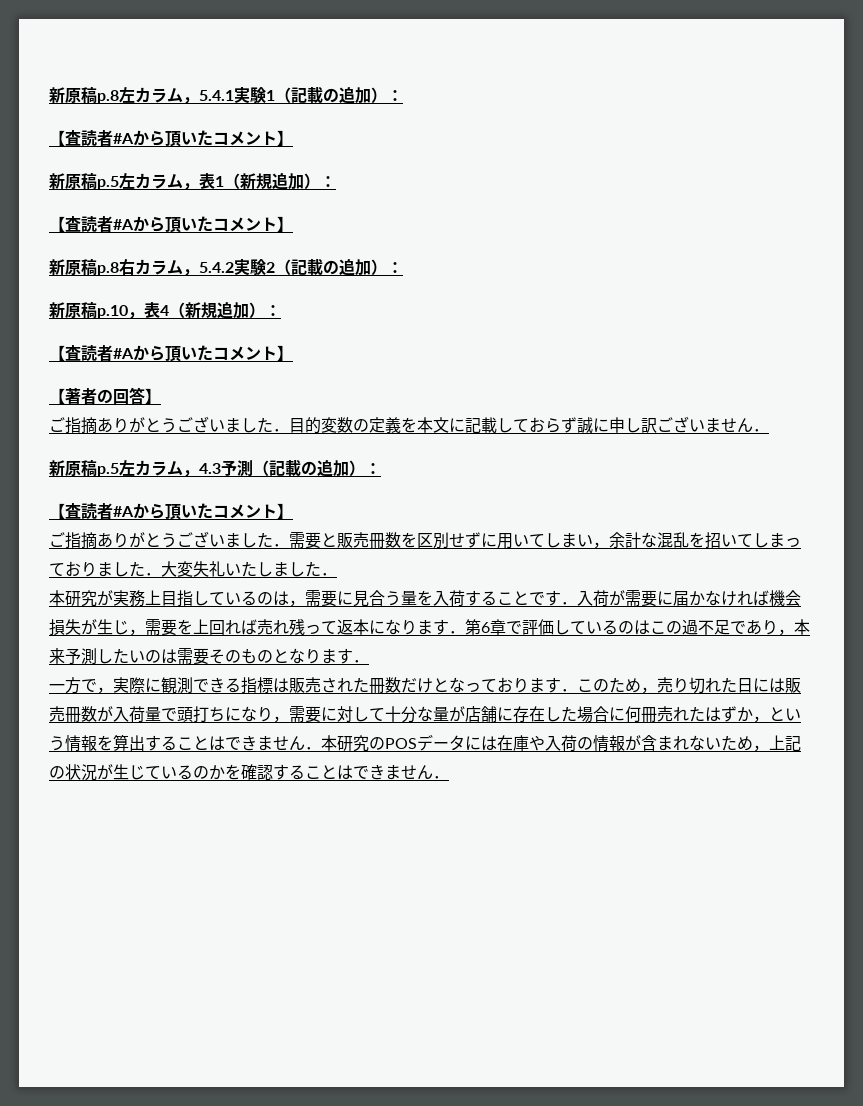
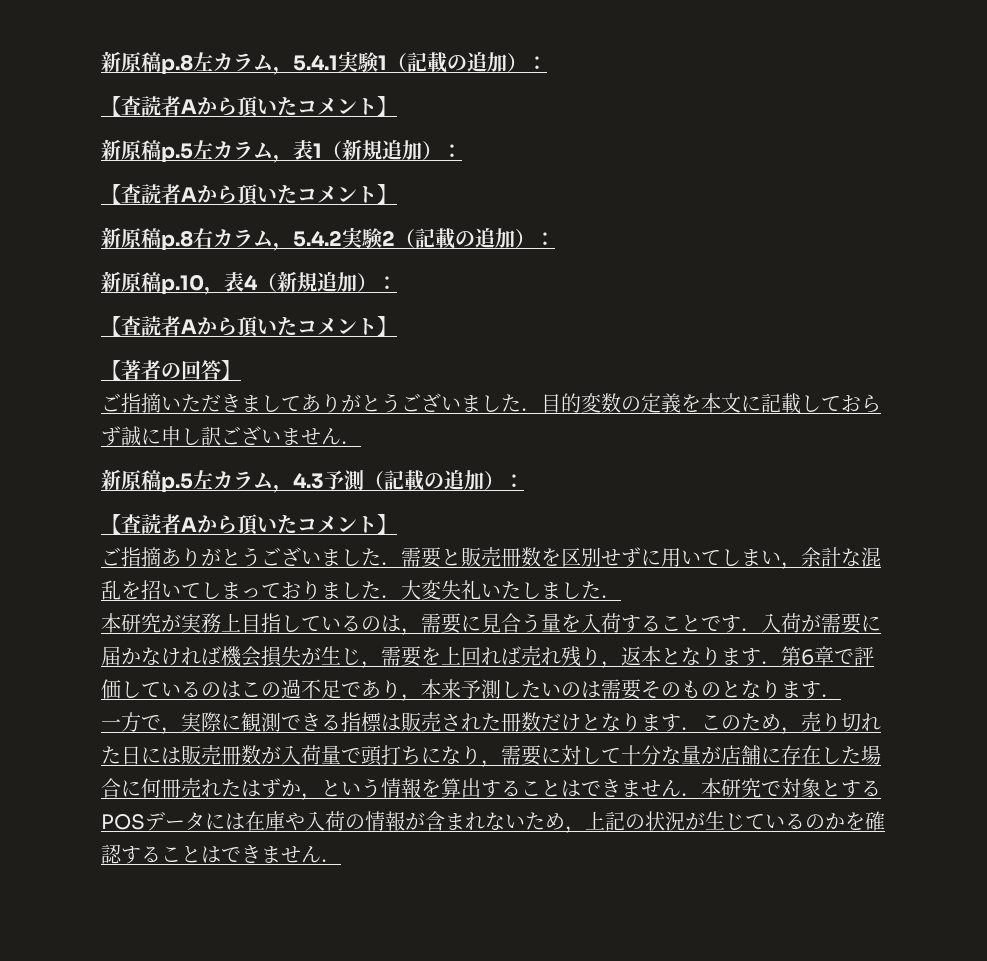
[113,133,134,144] #A -> [181,99,197,114] A
[113,219,134,230] #A -> [181,187,197,202] A
[113,348,134,359] #A -> [181,319,197,334] A
(97, 425) none -> [161,394,301,412] いただきまして
[113,506,134,517] #A -> [181,517,197,532] A
[305,619,385,635] って返本に -> [581,646,681,669] り，返本と
[465,677,513,692] ってお -> (621, 722) none
[369,737,385,750] の -> [761,778,881,798] で対象とする

